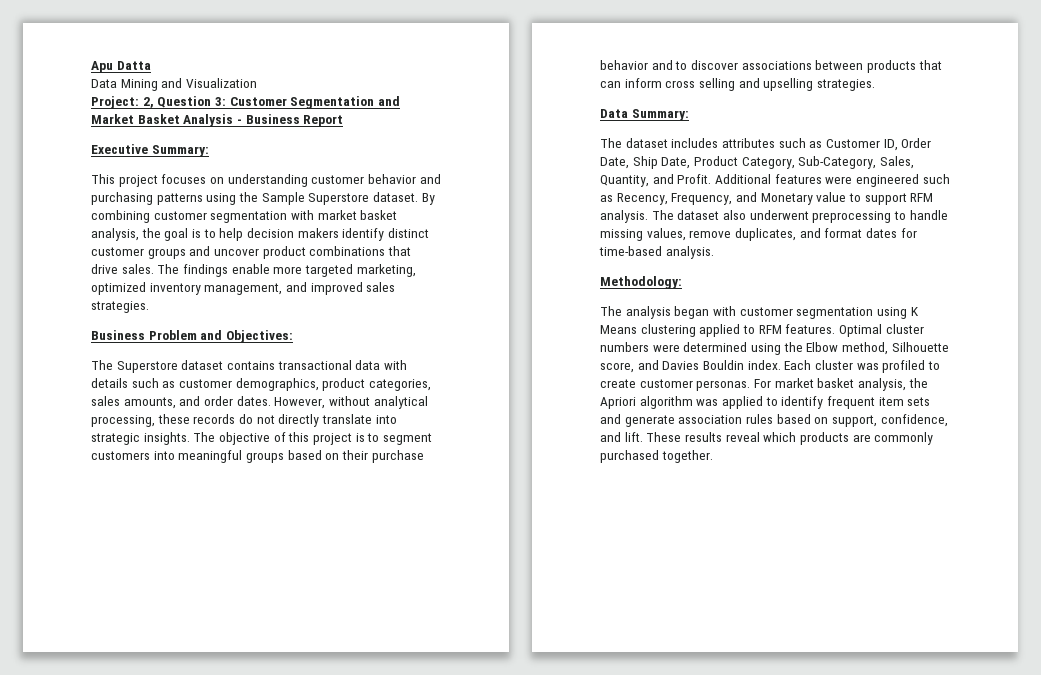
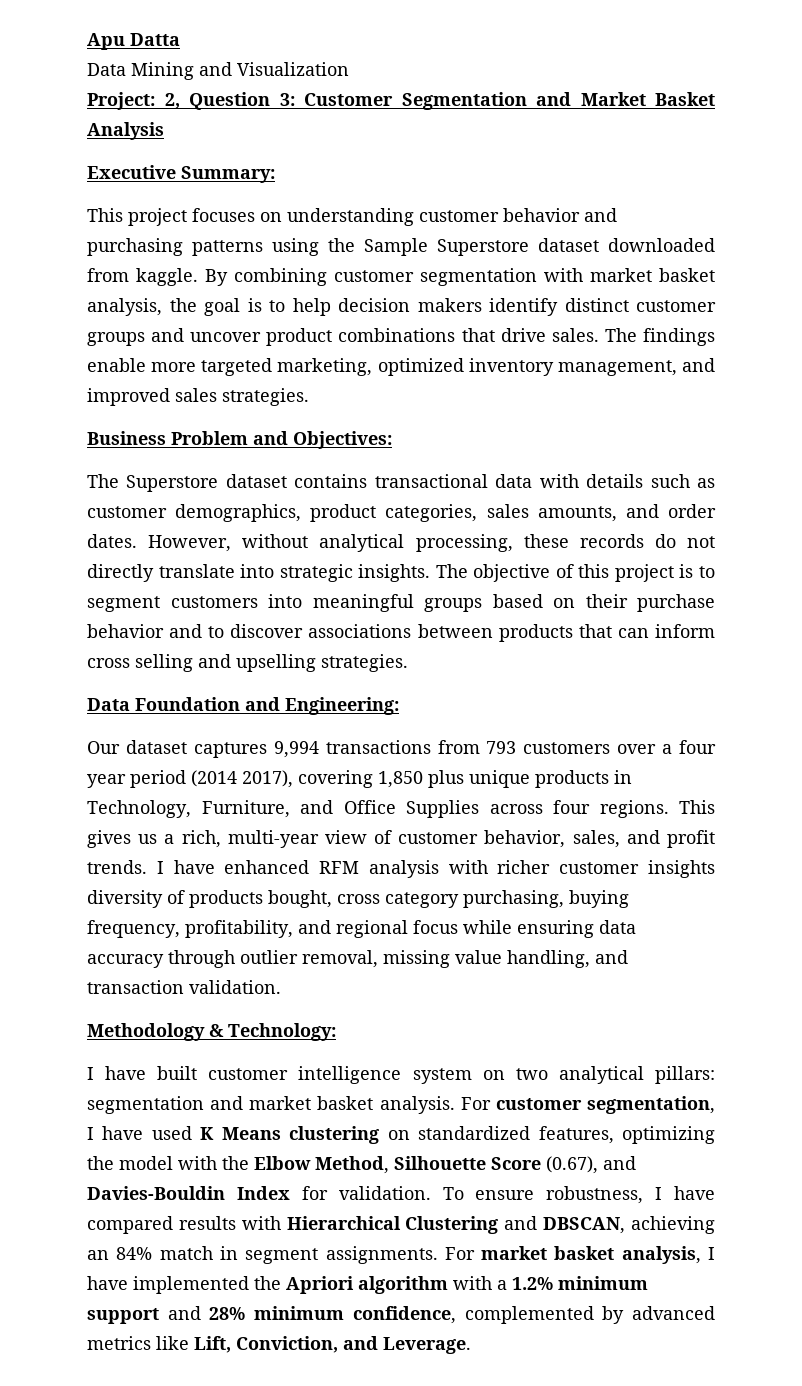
[236,114,344,127] - Business Report -> (164, 131) none
[372,192,418,202] dataset. -> [538,238,715,252] [87,268,198,286] dataset downloaded from kaggle.
[631,109,689,121] [600,138,932,151] [600,156,914,169] [600,174,950,187] [600,192,934,205] [600,210,948,223] [600,228,917,241] [599,246,714,259] [600,276,682,289] [600,306,919,319] [600,324,924,337] [600,342,949,355] [600,360,940,373] [600,378,928,391] [600,396,931,409] [600,414,948,427] [600,432,934,445] [600,450,713,463] Summary: // The dataset includes attributes such as Customer ID, Order Date, Ship Date, Product Category, Sub-Category, Sales, Quantity, and Profit. Additional features were engineered such as Recency, Frequency, and Monetary value to support RFM analysis. The dataset also underwent preprocessing to handle missing values, remove duplicates, and format dates for time-based analysis. // Methodology: // The analysis began with customer segmentation using K Means clustering applied to RFM features. Optimal cluster numbers were determined using the Elbow method, Silhouette score, and Davies Bouldin index. Each cluster was profiled to create customer personas. For market basket analysis, the Apriori algorithm was applied to identify frequent item sets and generate association rules based on support, confidence, and lift. These results reveal which products are commonly purchased together. -> [135,697,399,715] [87,740,716,758] [87,770,632,788] [87,800,715,818] [87,830,715,848] [87,860,715,878] [87,890,629,908] [87,920,636,938] [87,950,628,968] [87,980,281,994] [87,1023,336,1041] [87,1066,715,1084] [87,1096,716,1114] [87,1126,716,1144] [87,1156,636,1174] [87,1186,715,1204] [87,1216,715,1234] [87,1246,715,1264] [87,1276,648,1294] [87,1306,715,1324] [87,1336,471,1354] Foundation and Engineering: // Our dataset captures 9,994 transactions from 793 customers over a four year period (2014 2017), covering 1,850 plus unique products in Technology, Furniture, and Office Supplies across four regions. This gives us a rich, multi-year view of customer behavior, sales, and profit trends. I have enhanced RFM analysis with richer customer insights diversity of products bought, cross category purchasing, buying frequency, profitability, and regional focus while ensuring data accuracy through outlier removal, missing value handling, and transaction validation. // Methodology & Technology: // I have built customer intelligence system on two analytical pillars: segmentation and market basket analysis. For customer segmentation, I have used K Means clustering on standardized features, optimizing the model with the Elbow Method, Silhouette Score (0.67), and Davies-Bouldin Index for validation. To ensure robustness, I have compared results with Hierarchical Clustering and DBSCAN, achieving an 84% match in segment assignments. For market basket analysis, I have implemented the Apriori algorithm with a 1.2% minimum support and 28% minimum confidence, complemented by advanced metrics like Lift, Conviction, and Leverage.

